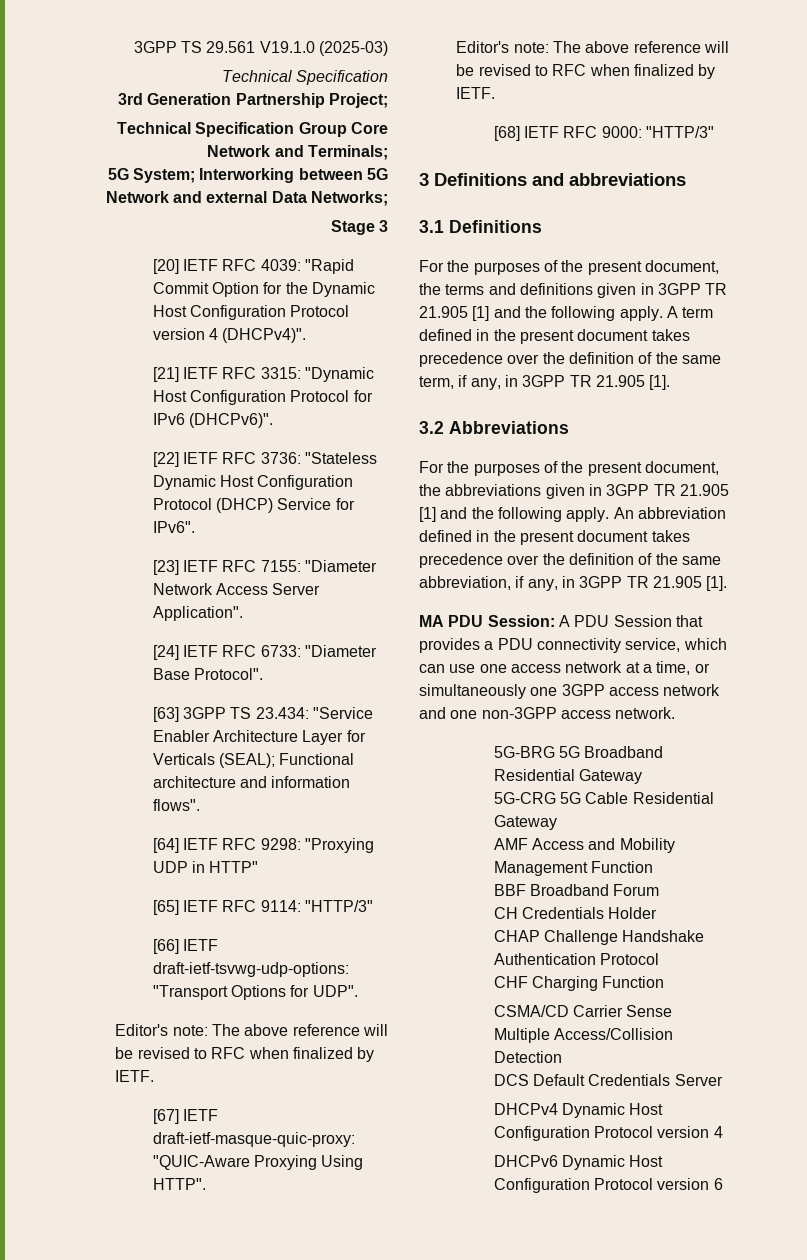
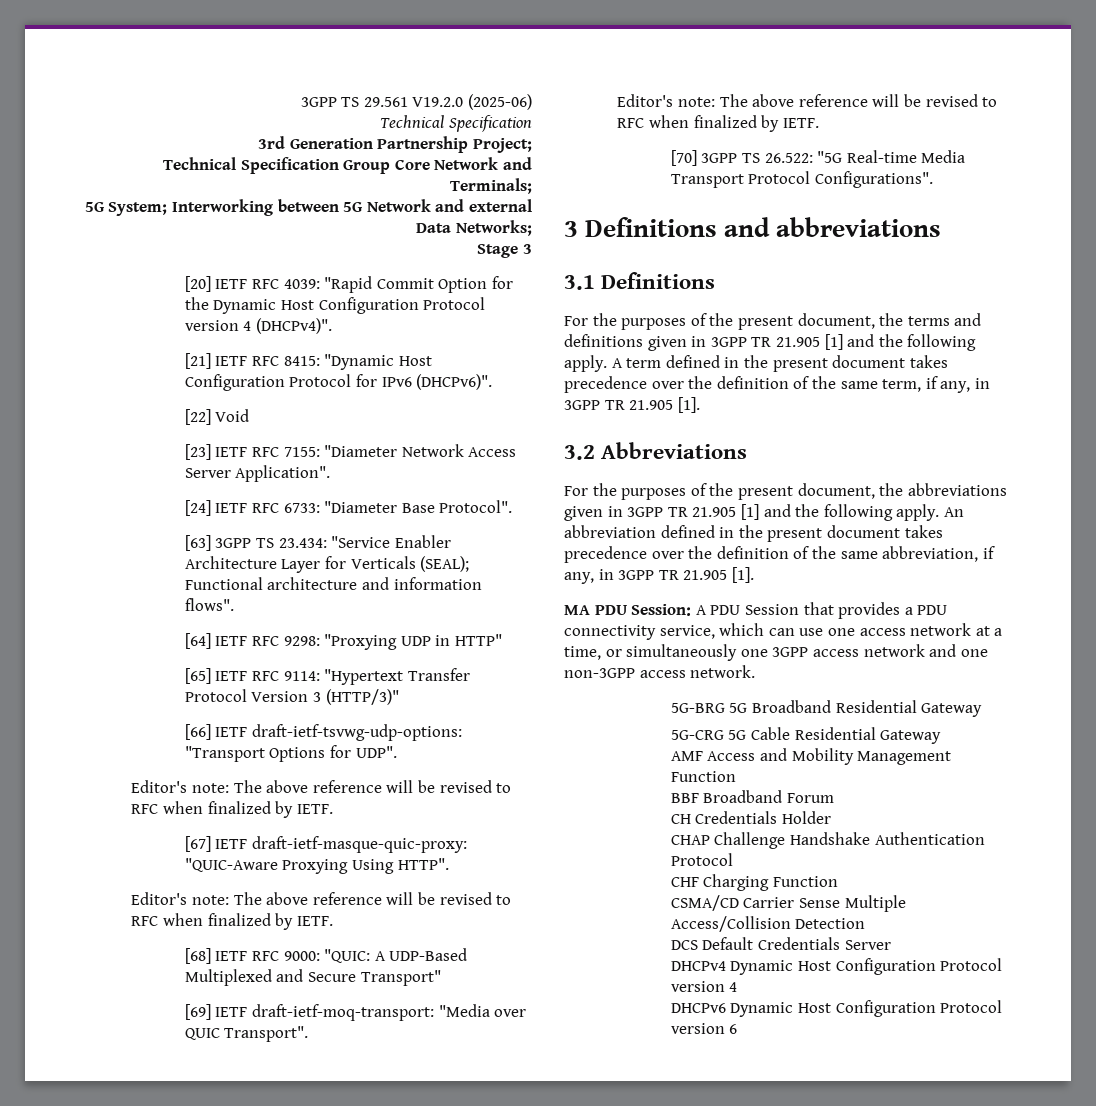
[259,41,388,56] V19.1.0 (2025-03) -> [412,94,532,110] V19.2.0 (2025-06)
[260,367,301,379] 3315: -> [283,356,320,366] 8415:
[182,452,377,464] [152,475,354,490] [152,498,355,513] [152,521,195,533] IETF RFC 3736: "Stateless Dynamic Host Configuration Protocol (DHCP) Service for IPv6". -> [215,409,250,422] Void
[304,900,373,912] "HTTP/3" -> [324,668,470,685] [184,689,399,705] "Hypertext Transfer Protocol Version 3 (HTTP/3)"
[645,126,714,138] "HTTP/3" -> [324,948,468,963] [184,969,441,986] [184,1004,527,1021] [184,1026,309,1042] [617,94,998,107] [617,115,819,132] [670,150,966,166] [670,171,933,188] "QUIC: A UDP-Based Multiplexed and Secure Transport" // [69] IETF draft-ietf-moq-transport: "Media over QUIC Transport". // Editor's note: The above reference will be revised to RFC when finalized by IETF. // [70] 3GPP TS 26.522: "5G Real-time Media Transport Protocol Configurations".

